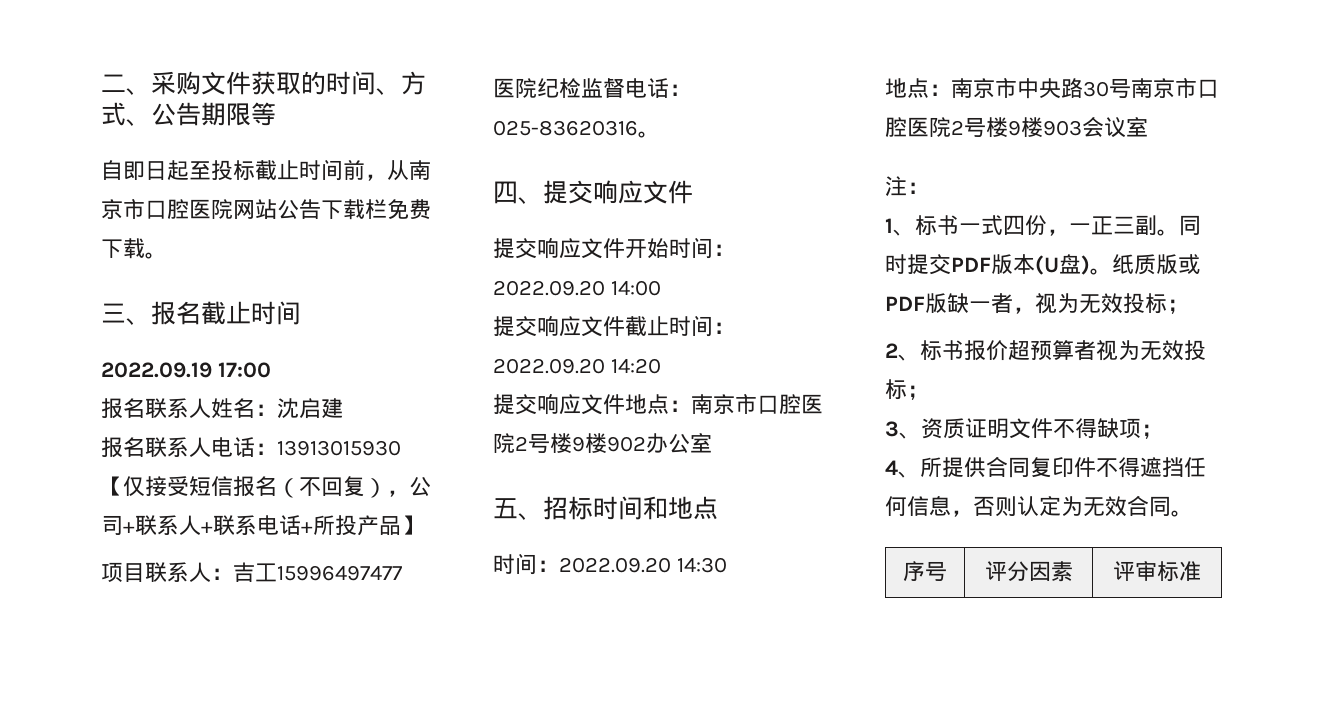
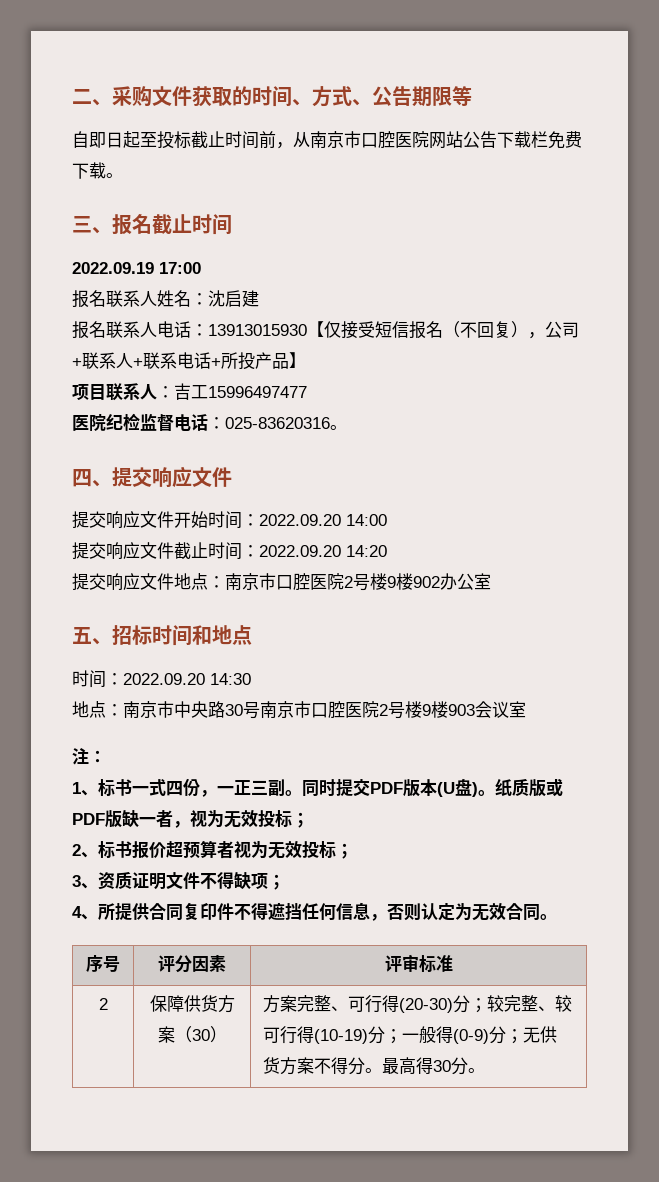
(1201, 571) none -> [98,998,108,1010] [149,995,235,1013] [157,1026,227,1043] [263,995,573,1013] [263,1026,558,1044] [263,1057,486,1075] // 2 | 保障供货方案（30） | 方案完整、可行得(20-30)分；较完整、较可行得(10-19)分；一般得(0-9)分；无供货方案不得分。最高得30分。

